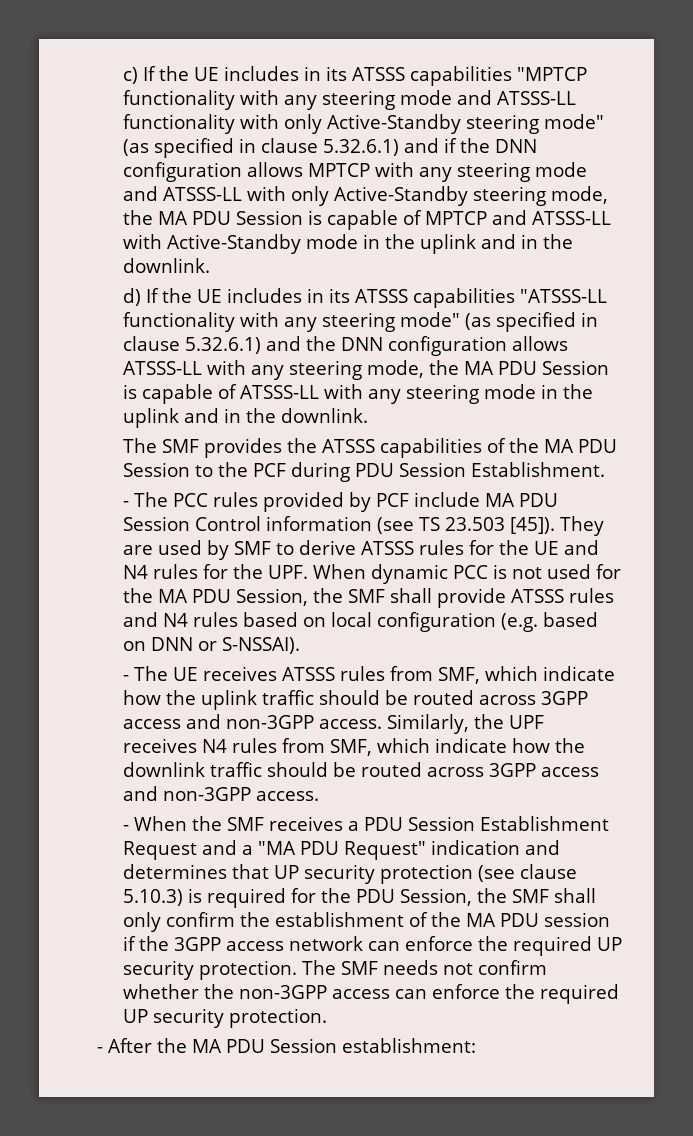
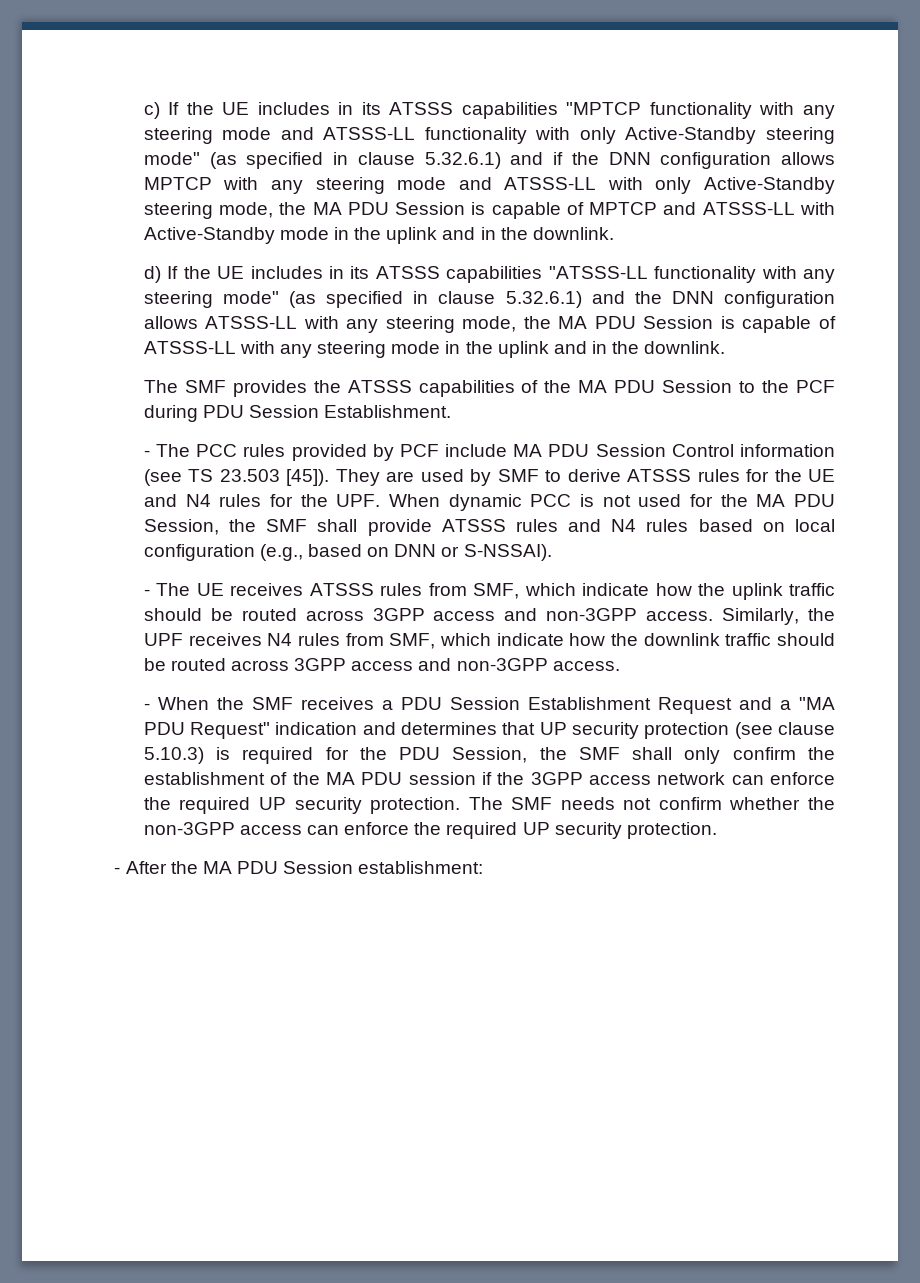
[501,613,539,632] (e.g. -> [259,544,303,561] (e.g.,

